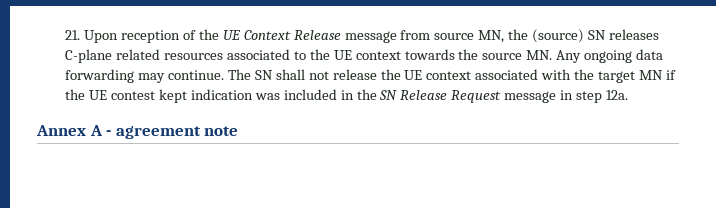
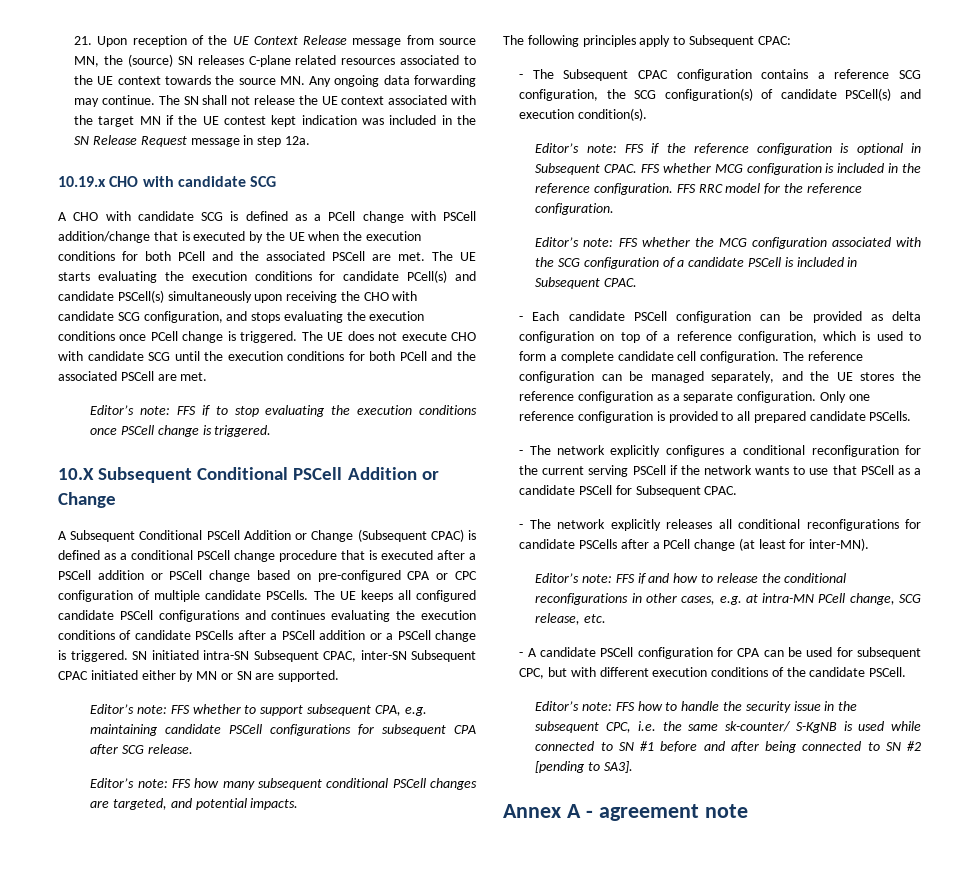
(628, 95) none -> [58,176,277,187] [58,211,476,223] [58,231,422,243] [58,251,476,261] [58,270,476,283] [58,290,418,303] [58,311,425,323] [58,331,476,343] [58,351,477,361] [58,371,208,381] [90,405,477,417] [90,425,272,437] [58,467,439,483] [58,492,116,508] [58,529,477,542] [58,550,476,562] [58,570,478,582] [58,590,476,602] [58,610,476,622] [58,630,476,642] [58,650,476,662] [58,670,340,682] [90,704,427,716] [90,724,476,736] [90,744,193,755] [90,778,477,790] [90,798,299,810] [503,35,791,47] [519,69,921,81] [519,88,921,101] [519,108,647,121] [535,143,921,155] [535,163,921,175] [535,183,862,195] [535,203,615,215] [535,237,921,249] [535,257,858,269] [535,277,638,289] [519,311,921,323] [519,331,921,343] [519,351,863,363] [519,371,921,383] [519,391,870,403] [519,411,912,423] [519,445,921,457] [519,465,921,477] [519,485,738,497] [519,519,921,531] [519,538,870,551] [535,573,847,584] [535,593,921,605] [535,613,607,625] [519,647,921,659] [519,667,907,679] [535,701,858,713] [535,721,921,733] [535,741,921,753] [535,761,633,773] // 10.19.x CHO with candidate SCG // A CHO with candidate SCG is defined as a PCell change with PSCell addition/change that is executed by the UE when the execution conditions for both PCell and the associated PSCell are met. The UE starts evaluating the execution conditions for candidate PCell(s) and candidate PSCell(s) simultaneously upon receiving the CHO with candidate SCG configuration, and stops evaluating the execution conditions once PCell change is triggered. The UE does not execute CHO with candidate SCG until the execution conditions for both PCell and the associated PSCell are met. // Editor’s note: FFS if to stop evaluating the execution conditions once PSCell change is triggered. // 10.X Subsequent Conditional PSCell Addition or Change // A Subsequent Conditional PSCell Addition or Change (Subsequent CPAC) is defined as a conditional PSCell change procedure that is executed after a PSCell addition or PSCell change based on pre-configured CPA or CPC configuration of multiple candidate PSCells. The UE keeps all configured candidate PSCell configurations and continues evaluating the execution conditions of candidate PSCells after a PSCell addition or a PSCell change is triggered. SN initiated intra-SN Subsequent CPAC, inter-SN Subsequent CPAC initiated either by MN or SN are supported. // Editor’s note: FFS whether to support subsequent CPA, e.g. maintaining candidate PSCell configurations for subsequent CPA after SCG release. // Editor’s note: FFS how many subsequent conditional PSCell changes are targeted, and potential impacts. // The following principles apply to Subsequent CPAC: // - The Subsequent CPAC configuration contains a reference SCG configuration, the SCG configuration(s) of candidate PSCell(s) and execution condition(s). // Editor’s note: FFS if the reference configuration is optional in Subsequent CPAC. FFS whether MCG configuration is included in the reference configuration. FFS RRC model for the reference configuration. // Editor’s note: FFS whether the MCG configuration associated with the SCG configuration of a candidate PSCell is included in Subsequent CPAC. // - Each candidate PSCell configuration can be provided as delta configuration on top of a reference configuration, which is used to form a complete candidate cell configuration. The reference configuration can be managed separately, and the UE stores the reference configuration as a separate configuration. Only one reference configuration is provided to all prepared candidate PSCells. // - The network explicitly configures a conditional reconfiguration for the current serving PSCell if the network wants to use that PSCell as a candidate PSCell for Subsequent CPAC. // - The network explicitly releases all conditional reconfigurations for candidate PSCells after a PCell change (at least for inter-MN). // Editor’s note: FFS if and how to release the conditional reconfigurations in other cases, e.g. at intra-MN PCell change, SCG release, etc. // - A candidate PSCell configuration for CPA can be used for subsequent CPC, but with different execution conditions of the candidate PSCell. // Editor’s note: FFS how to handle the security issue in the subsequent CPC, i.e. the same sk-counter/ S-KgNB is used while connected to SN #1 before and after being connected to SN #2 [pending to SA3].

